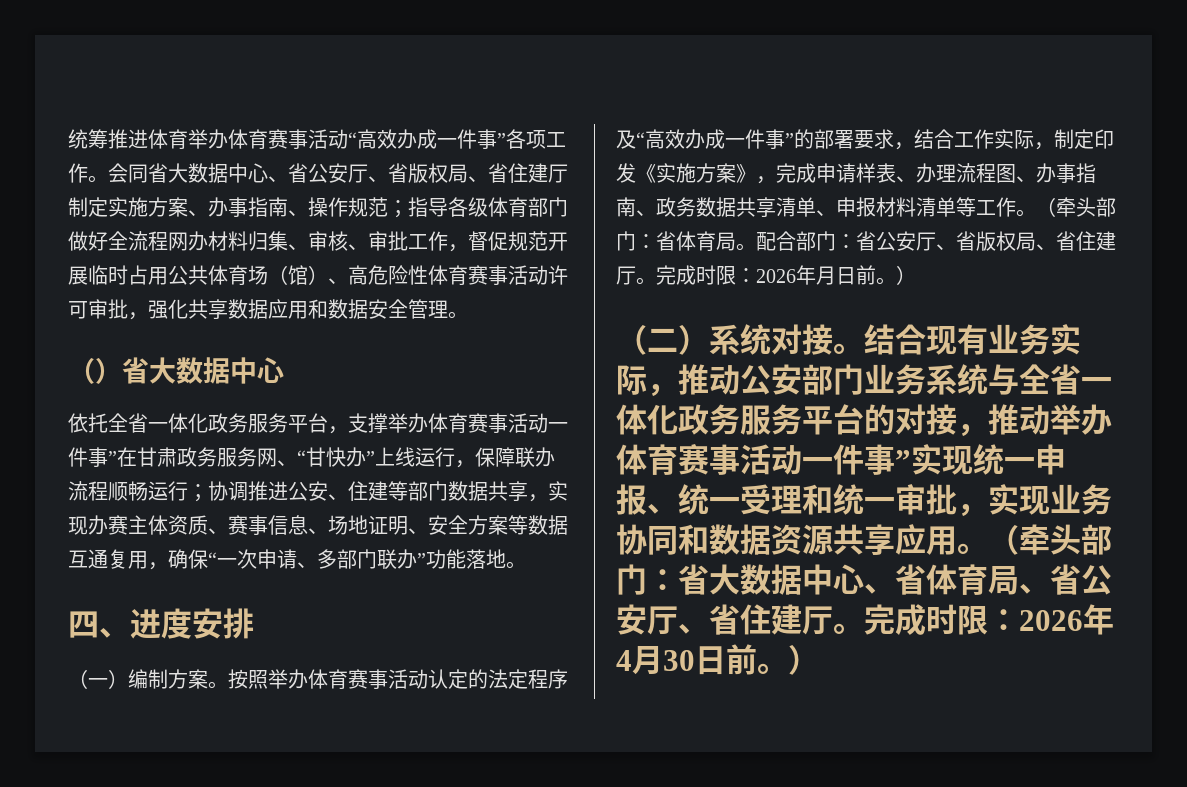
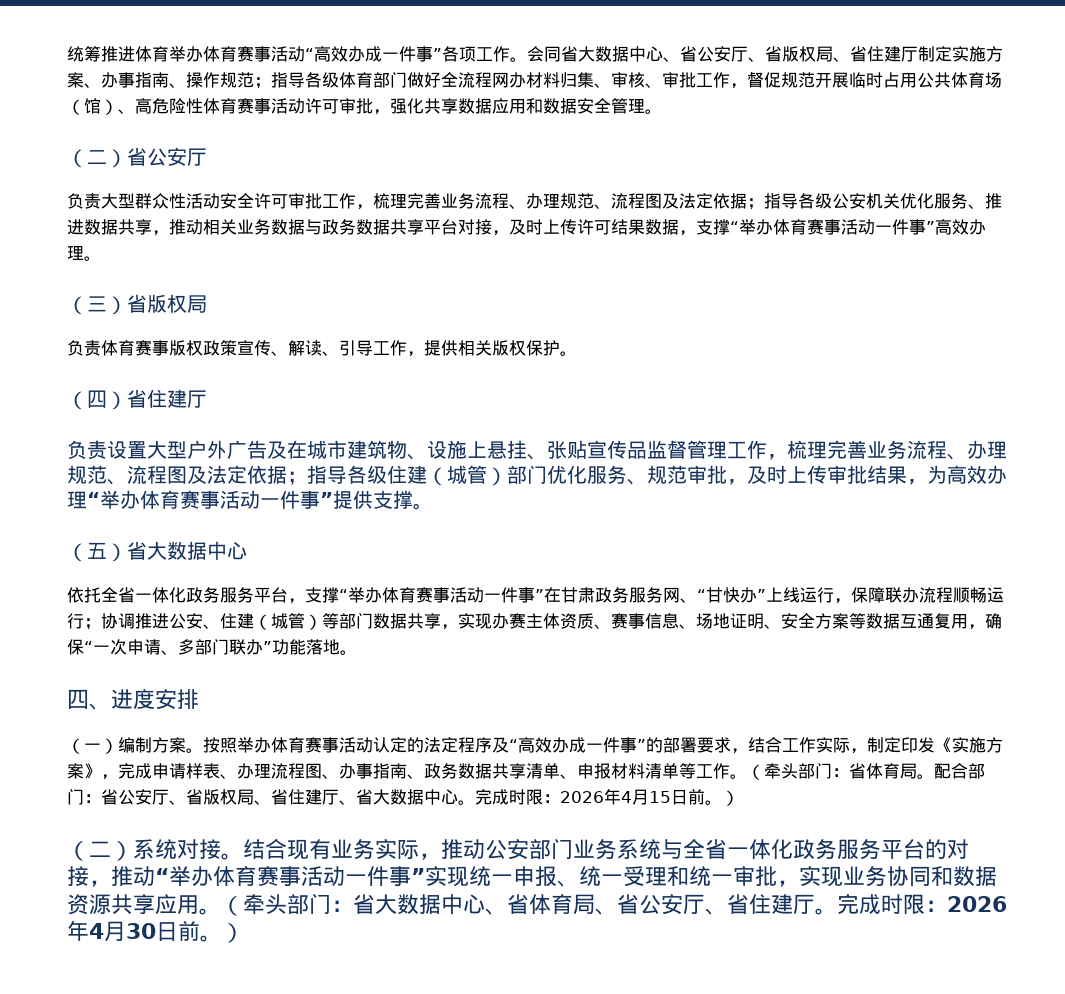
(95, 371) none -> [87,147,207,168] [67,193,1002,210] [67,219,986,236] [67,245,101,261] [67,294,207,315] [67,340,577,357] [67,389,207,410] [67,440,1007,460] [67,465,1007,486] [67,490,433,510] [67,542,107,562] 二）省公安厅 // 负责大型群众性活动安全许可审批工作，梳理完善业务流程、办理规范、流程图及法定依据；指导各级公安机关优化服务、推进数据共享，推动相关业务数据与政务数据共享平台对接，及时上传许可结果数据，支撑“举办体育赛事活动一件事”高效办理。 // （三）省版权局 // 负责体育赛事版权政策宣传、解读、引导工作，提供相关版权保护。 // （四）省住建厅 // 负责设置大型户外广告及在城市建筑物、设施上悬挂、张贴宣传品监督管理工作，梳理完善业务流程、办理规范、流程图及法定依据；指导各级住建（城管）部门优化服务、规范审批，及时上传审批结果，为高效办理“举办体育赛事活动一件事”提供支撑。 // （五
(388, 423) none -> [339,589,348,601] “
(388, 491) none -> [254,613,322,630] （城管）
[636,265,836,285] 。完成时限：2026年月 -> [339,788,671,805] 、省大数据中心。完成时限：2026年4月15
(1050, 420) none -> [155,868,169,884] “

